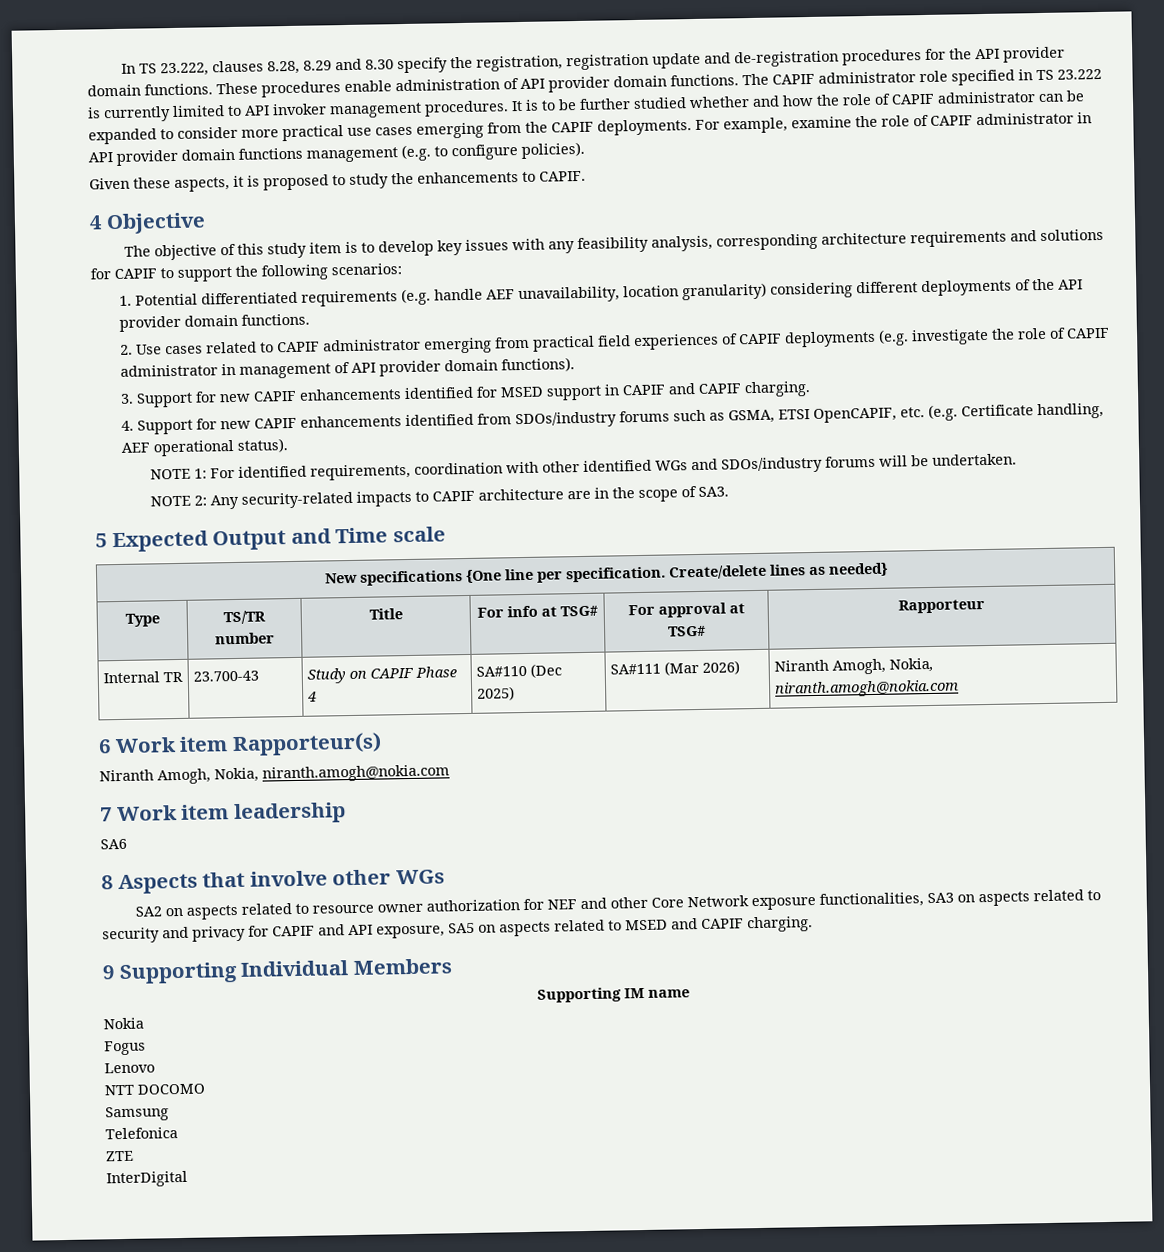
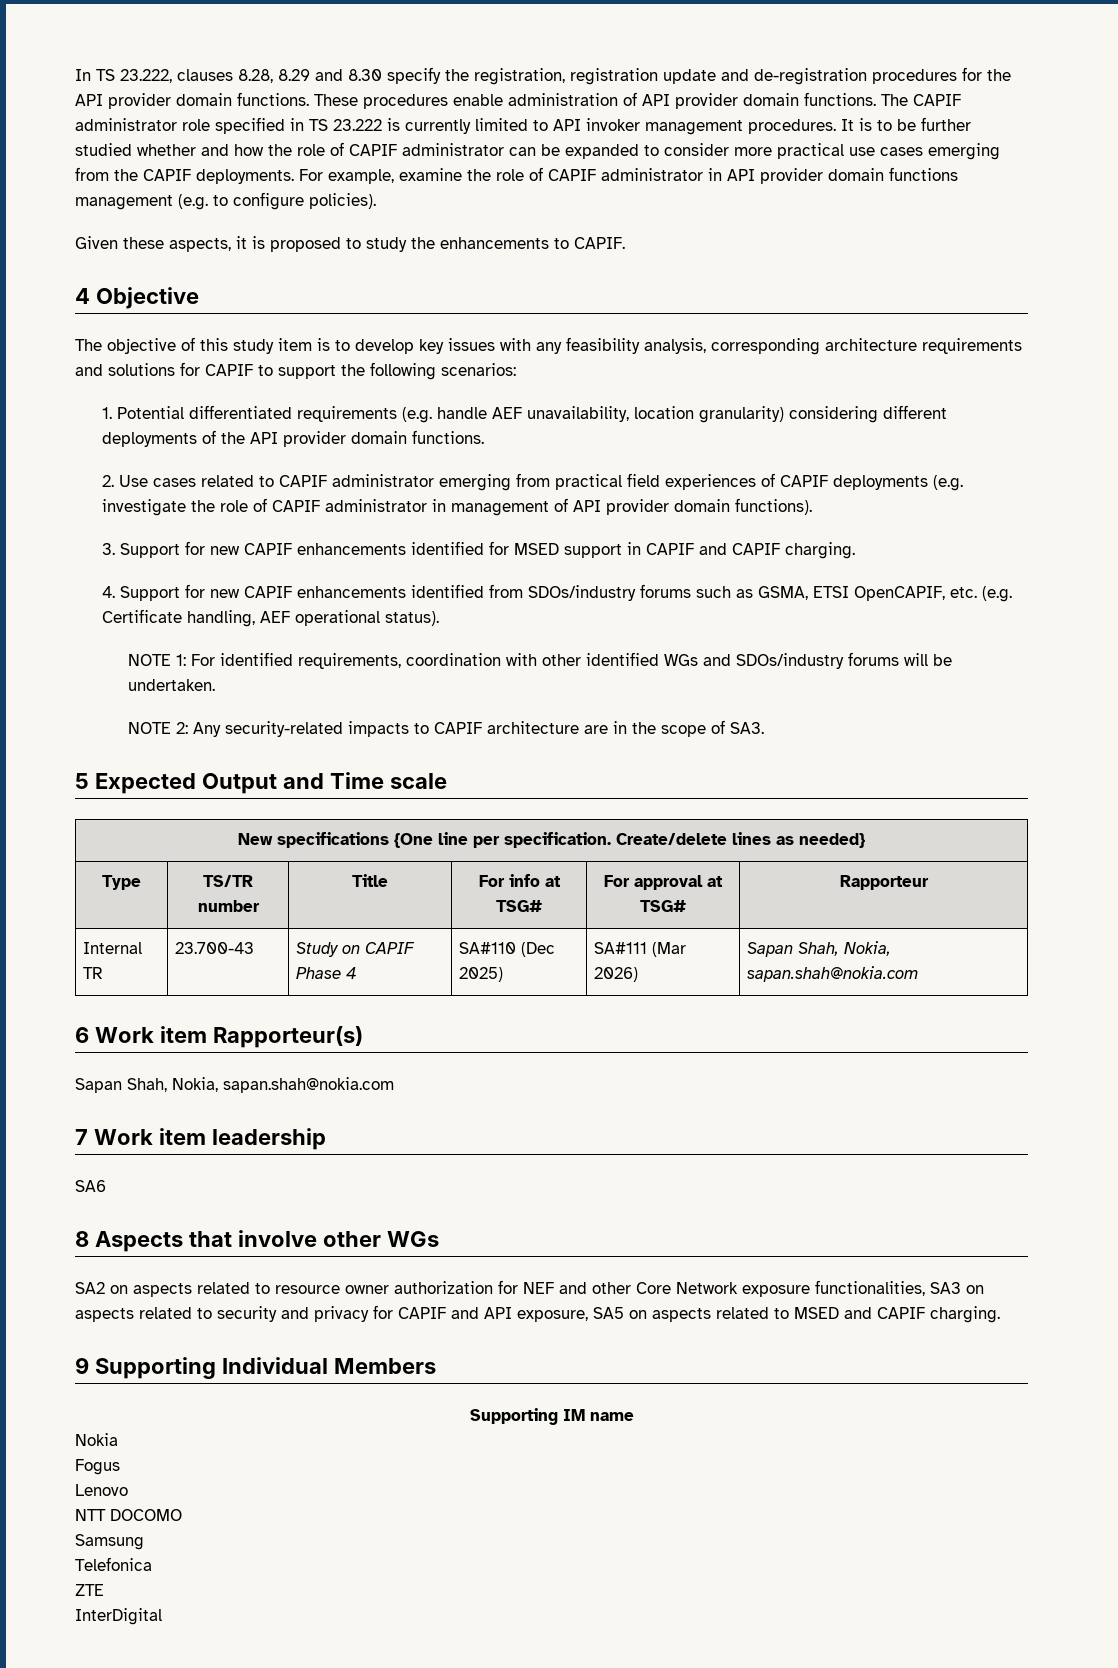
[773,657,934,675] [774,679,959,698] Niranth Amogh, Nokia, niranth.amogh@nokia.com -> [746,941,891,957] [746,966,918,982] Sapan Shah, Nokia, sapan.shah@nokia.com
[99,764,450,785] Niranth Amogh, Nokia, niranth.amogh@nokia.com -> [75,1077,394,1093] Sapan Shah, Nokia, sapan.shah@nokia.com

